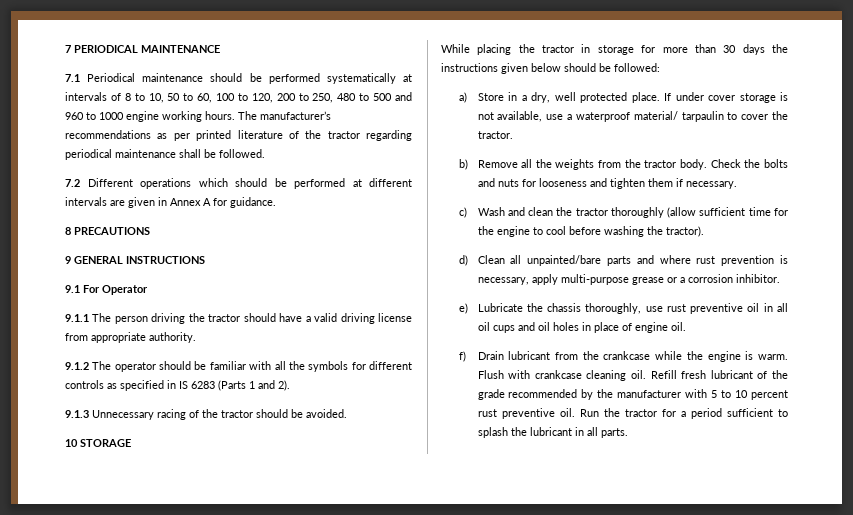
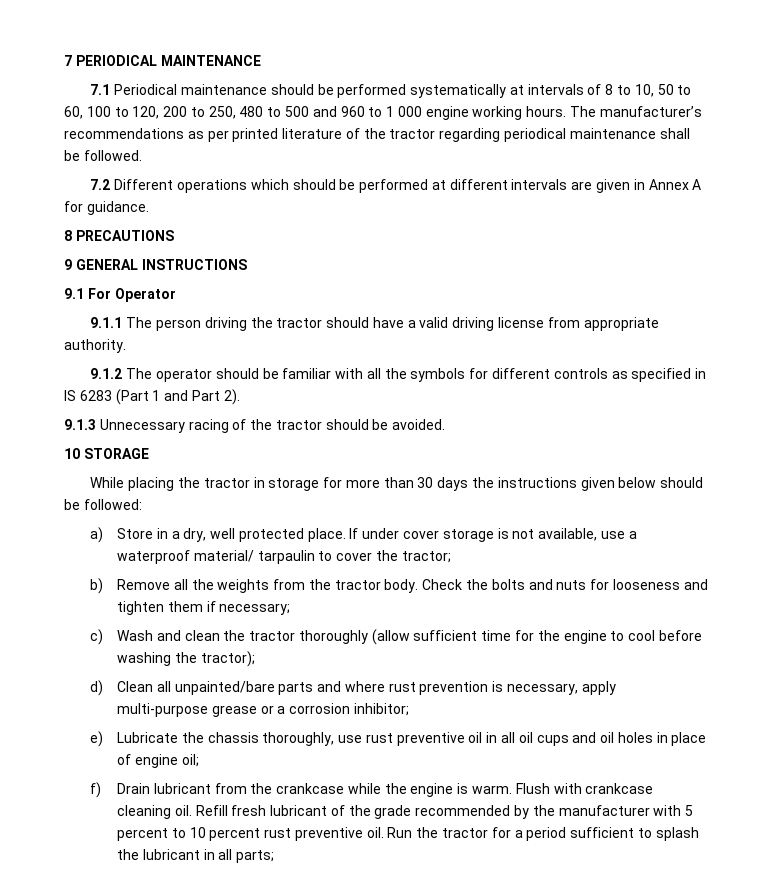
[99,112,124,120] 1000 -> [386,106,422,117] 1 000
[218,380,246,391] (Parts -> [115,389,149,405] (Part
(275, 384) none -> [191,390,220,401] Part
[477,131,513,139] tractor. -> [401,551,451,563] tractor;
[685,181,737,189] necessary. -> [219,603,291,615] necessary;
[665,226,704,237] tractor). -> [200,651,255,667] tractor);
[735,274,780,283] inhibitor. -> [353,703,409,716] inhibitor;
[670,322,686,331] oil. -> [181,754,199,767] oil;
(718, 394) none -> [116,828,168,841] percent
[600,428,628,438] parts. -> [236,850,275,863] parts;

